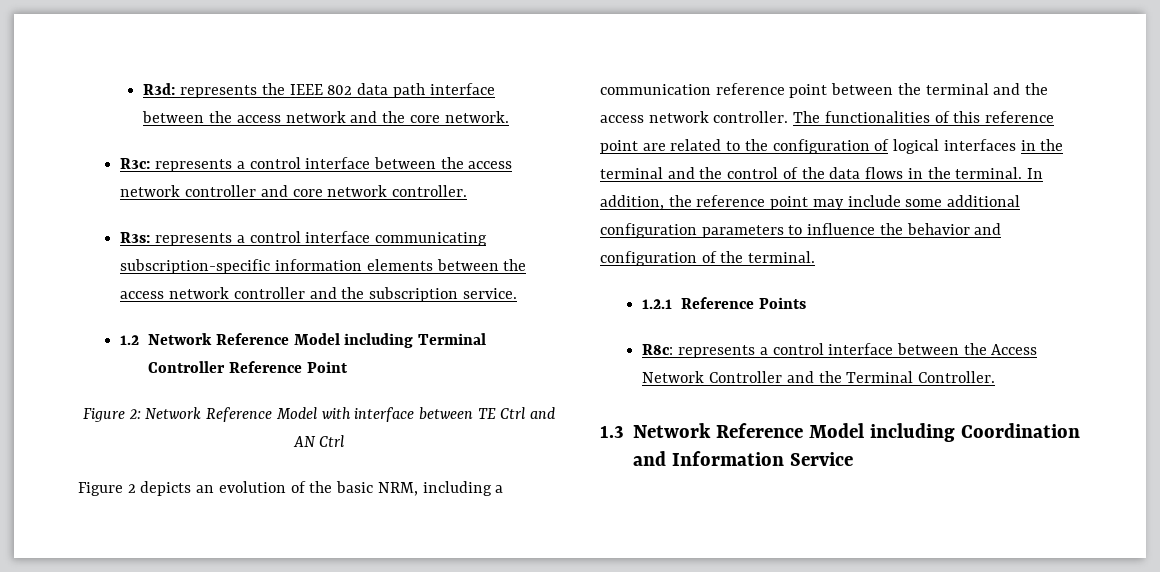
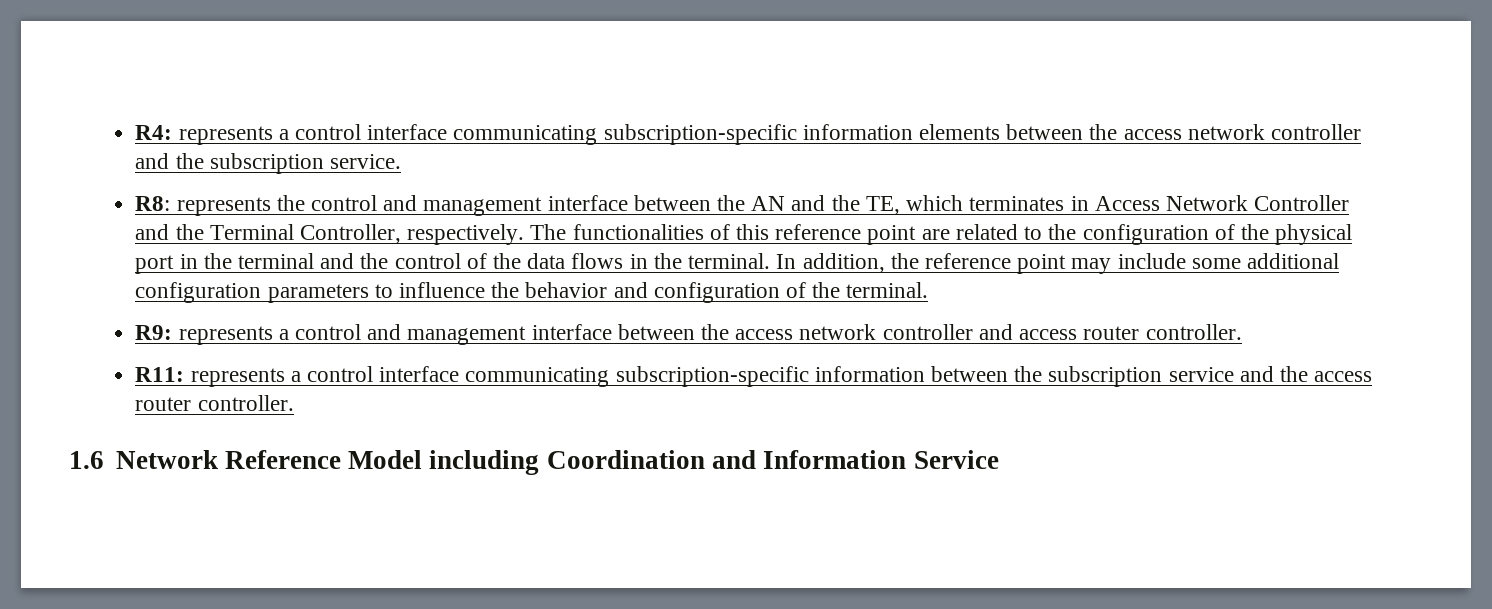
[143,83,495,98] [142,111,509,123] [120,157,513,172] [120,185,467,197] [120,232,151,243] R3d: represents the IEEE 802 data path interface between the access network and the core network. // R3c: represents a control interface between the access network controller and core network controller. // R3s: -> [135,125,173,140] R4:
[120,333,486,348] [148,361,348,373] [82,407,557,422] [292,435,345,447] [78,481,504,496] [600,83,1049,98] [600,111,789,123] 1.2 Network Reference Model including Terminal Controller Reference Point // Figure 2: Network Reference Model with interface between TE Ctrl and AN Ctrl // Figure 2 depicts an evolution of the basic NRM, including a communication reference point between the terminal and the access network controller. -> [135,195,1350,216] [135,224,525,245] R8: represents the control and management interface between the AN and the TE, which terminates in Access Network Controller and the Terminal Controller, respectively.
[893,139,1016,154] logical interfaces -> [1240,224,1353,245] [135,255,175,274] the physical port
[642,297,806,309] [642,343,1038,358] [642,371,995,383] [600,425,624,438] 1.2.1 Reference Points // R8c: represents a control interface between the Access Network Controller and the Terminal Controller. // 1.3 -> [135,324,1242,345] [135,366,1373,387] [135,395,294,411] [69,451,104,469] R9: represents a control and management interface between the access network controller and access router controller. // R11: represents a control interface communicating subscription-specific information between the subscription service and the access router controller. // 1.6

